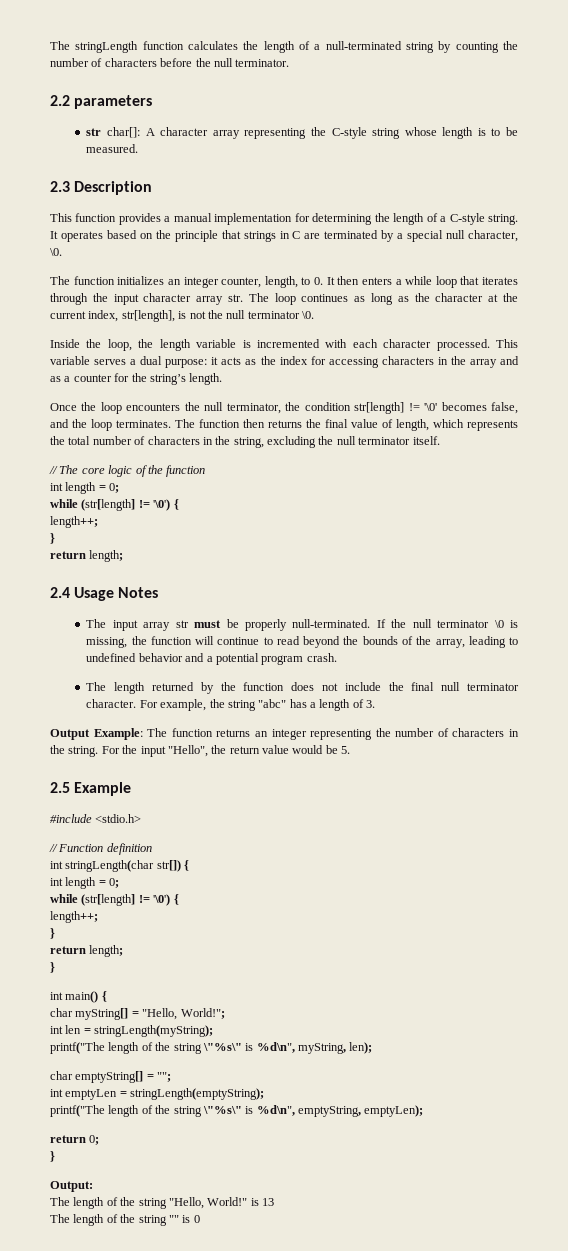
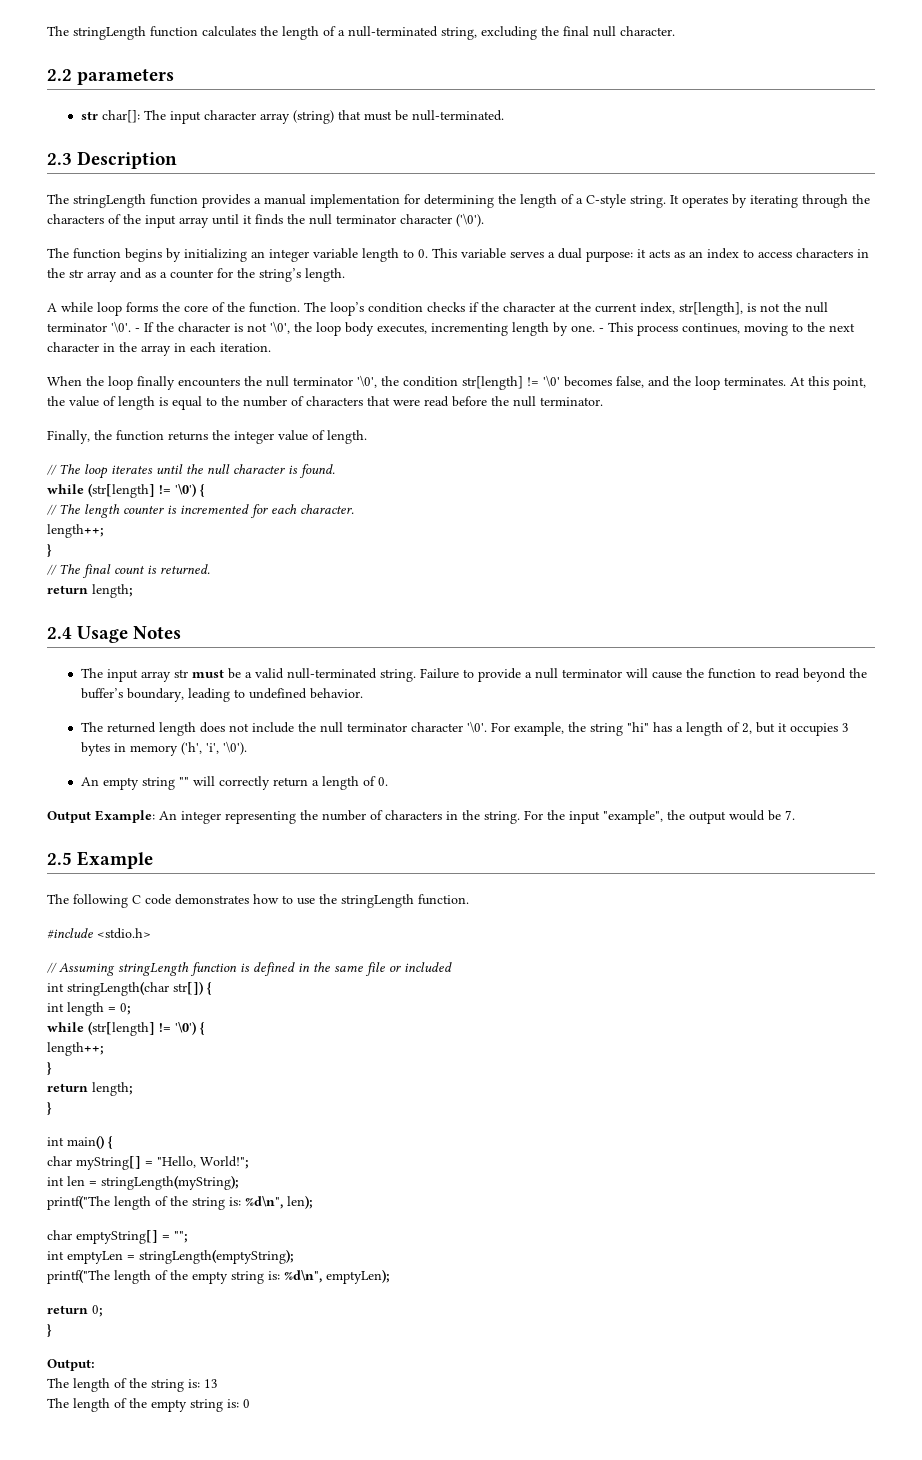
[405,41,518,53] [50,58,290,67] [50,95,153,109] [86,127,519,139] [86,144,139,153] string by counting the number of characters before the null terminator. // 2.2 parameters // str char[]: A character array representing the C-style string whose length is to be measured. -> [441,26,675,40] [47,69,175,85] [81,110,505,124] string, excluding the final null character. // 2.2 parameters // str char[]: The input character array (string) that must be null-terminated.
[50,213,72,222] This -> [47,194,146,208] The stringLength
[106,230,518,242] [50,248,62,256] [50,276,518,288] [50,293,409,305] based on the principle that strings in C are terminated by a special null character, \0. // The function initializes an integer counter, length, to 0. It then enters a while loop that iterates through the input character array str. The loop continues as long as -> [732,194,870,208] [47,213,484,228] [47,248,869,262] [47,268,345,282] [47,302,479,316] by iterating through the characters of the input array until it finds the null terminator character ('\0'). // The function begins by initializing an integer variable length to 0. This variable serves a dual purpose: it acts as an index to access characters in the str array and as a counter for the string’s length. // A while loop forms the core of the function. The loop’s condition checks if
[302,311,314,319] [50,339,518,351] [50,356,519,368] [50,373,223,385] [50,402,122,414] \0. // Inside the loop, the length variable is incremented with each character processed. This variable serves a dual purpose: it acts as the index for accessing characters in the array and as a counter for the string’s length. // Once the loop -> [111,321,855,336] [47,342,271,356] [47,376,175,390] '\0'. - If the character is not '\0', the loop body executes, incrementing length by one. - This process continues, moving to the next character in the array in each iteration. // When the loop finally
[226,403,281,414] terminator, -> [293,375,377,388] terminator '\0',
[175,419,518,431] [50,436,440,448] [49,465,206,477] [50,482,120,494] [50,499,179,511] [50,516,98,528] [50,533,55,544] The function then returns the final value of length, which represents the total number of characters in the string, excluding the null terminator itself. // // The core logic of the function // int length = 0; // while (str[length] != '\0') { // length++; // } -> [790,376,866,390] [47,396,603,410] [47,430,367,444] [47,464,335,479] [47,483,205,498] [47,504,354,518] [47,524,104,538] [47,544,52,557] [47,564,210,578] At this point, the value of length is equal to the number of characters that were read before the null terminator. // Finally, the function returns the integer value of length. // // The loop iterates until the null character is found. // while (str[length] != '\0') { // // The length counter is incremented for each character. // length++; // } // // The final count is returned.
[245,619,518,631] [86,636,518,648] [86,653,337,665] [86,682,285,694] properly null-terminated. If the null terminator \0 is missing, the function will continue to read beyond the bounds of the array, leading to undefined behavior and a potential program crash. // The length returned by the function -> [245,668,868,682] [81,688,364,702] [81,722,197,736] a valid null-terminated string. Failure to provide a null terminator will cause the function to read beyond the buffer’s boundary, leading to undefined behavior. // The returned length
[411,682,519,691] [86,699,137,708] final null terminator character. -> [320,721,488,733] null terminator character '\0'.
[258,699,287,708] "abc" -> [627,722,650,732] "hi"
[366,700,376,708] [50,728,268,740] 3. // Output Example: The function returns an -> [742,722,850,736] [81,741,248,756] [81,776,389,790] [47,810,177,823] 2, but it occupies 3 bytes in memory ('h', 'i', '\0'). // An empty string "" will correctly return a length of 0. // Output Example: An
[167,745,289,757] "Hello", the return value -> [603,810,726,824] "example", the output
[341,746,351,754] 5. -> [785,810,795,820] 7.
[50,814,142,823] [49,843,152,855] #include <stdio.h> // // Function definition -> [47,894,469,908] [47,928,151,939] [47,962,452,976] The following C code demonstrates how to use the stringLength function. // #include <stdio.h> // // Assuming stringLength function is defined in the same file or included
[202,1042,346,1054] \"%s\" is %d\n", myString, -> [229,1196,283,1209] is: %d\n",
[173,1105,361,1117] string \"%s\" is %d\n", emptyString, -> [192,1270,322,1284] empty string is: %d\n",
[168,1197,259,1209] "Hello, World!" is -> [188,1379,200,1388] is:
[138,1215,191,1226] string "" is -> [151,1399,239,1412] empty string is:

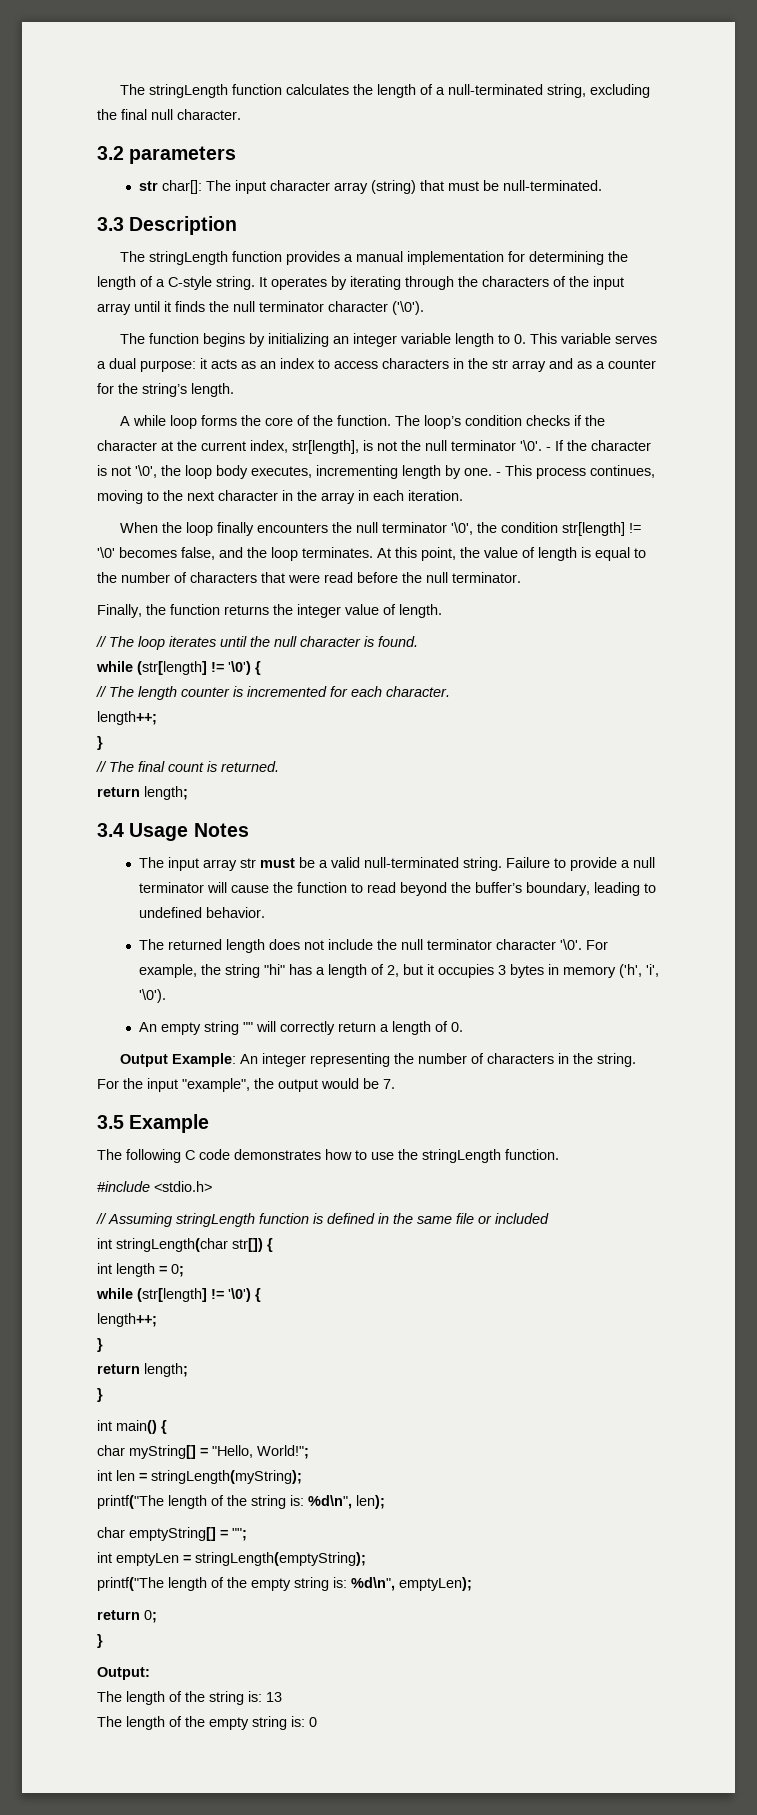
[47,69,72,81] 2.2 -> [97,146,124,160] 3.2
[47,153,72,165] 2.3 -> [97,217,124,231] 3.3
[47,627,72,639] 2.4 -> [97,823,124,837] 3.4
[47,852,72,865] 2.5 -> [97,1115,124,1129] 3.5

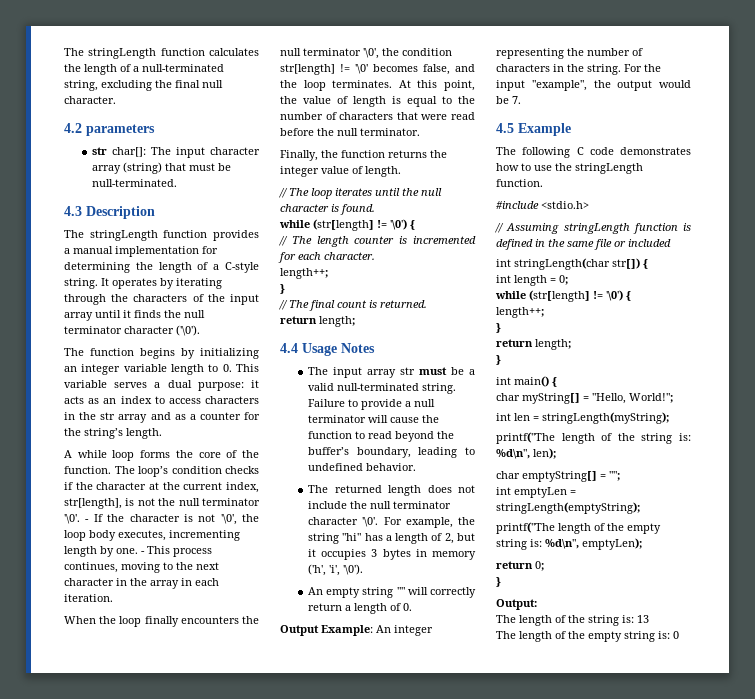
[97,146,124,160] 3.2 -> [64,123,82,133] 4.2
[97,217,124,231] 3.3 -> [64,206,82,216] 4.3
[97,823,124,837] 3.4 -> [280,343,298,353] 4.4
[97,1115,124,1129] 3.5 -> [496,123,514,133] 4.5

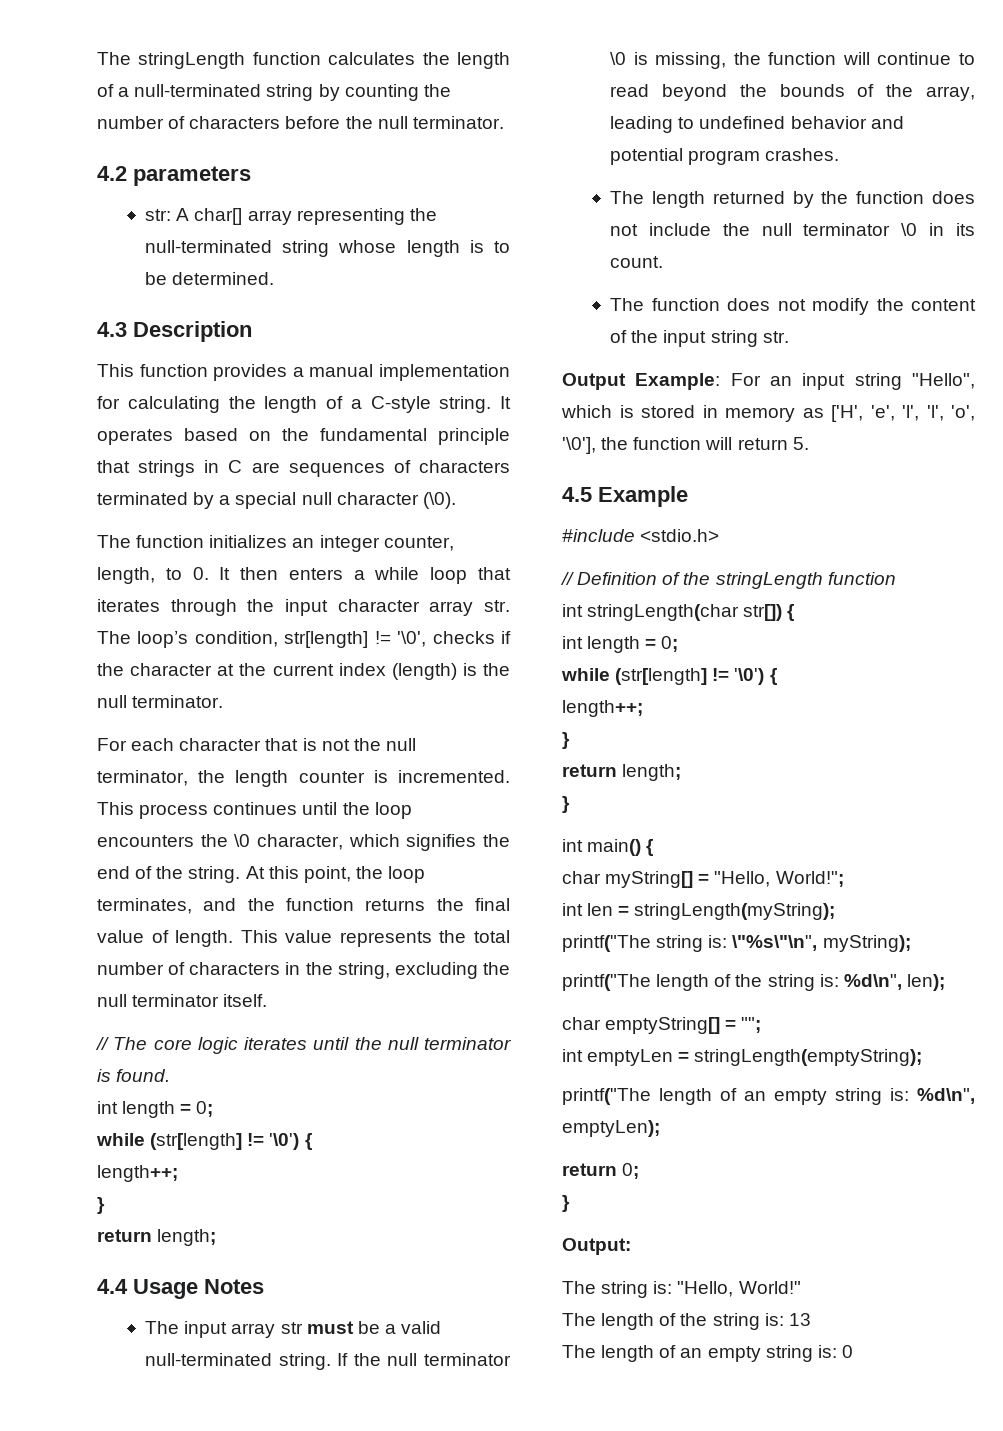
[64,80,223,91] [64,96,116,104] [64,123,155,136] [92,147,260,158] [92,162,232,174] [92,179,178,187] string, excluding the final null character. // 4.2 parameters // str char[]: The input character array (string) that must be null-terminated. -> [266,84,451,101] [97,116,504,129] [97,166,251,186] [145,208,437,225] [145,240,510,257] [145,272,275,285] string by counting the number of characters before the null terminator. // 4.2 parameters // str: A char[] array representing the null-terminated string whose length is to be determined.
[64,230,158,241] The stringLength -> [97,364,134,377] This
[64,262,130,273] determining -> [127,396,220,413] calculating
[160,278,222,289] [64,294,259,305] [64,310,205,321] [64,325,200,336] [64,348,259,359] [64,364,259,375] [64,380,259,391] [64,396,259,404] [64,412,260,423] [64,428,162,439] [64,450,259,461] [64,466,222,477] by iterating through the characters of the input array until it finds the null terminator character ('\0'). // The function begins by initializing an integer variable length to 0. This variable serves a dual purpose: it acts as an index to access characters in the str array and as a counter for the string’s length. // A while loop forms the core of the function. The loop’s condition -> [184,428,510,445] [97,460,510,477] [97,492,456,509] [97,535,454,552] [97,567,511,584] [97,599,511,616] [97,631,427,648] based on the fundamental principle that strings in C are sequences of characters terminated by a special null character (\0). // The function initializes an integer counter, length, to 0. It then enters a while loop that iterates through the input character array str. The loop’s condition, str[length] != '\0',
[226,482,259,493] [64,498,260,509] [64,514,259,525] [64,530,240,541] [64,546,212,557] [64,562,219,573] [64,578,219,589] [64,594,113,602] [64,616,259,627] [280,48,452,59] [280,64,475,75] [280,80,475,91] [280,96,475,107] [280,112,475,120] [280,128,420,136] [280,150,318,161] index, str[length], is not the null terminator '\0'. - If the character is not '\0', the loop body executes, incrementing length by one. - This process continues, moving to the next character in the array in each iteration. // When the loop finally encounters the null terminator '\0', the condition str[length] != '\0' becomes false, and the loop terminates. At this point, the value of length is equal to the number of characters that were read before the null terminator. // Finally, -> [338,663,510,680] [97,695,224,708] [97,738,416,751] [97,770,510,787] [97,802,412,819] [97,834,511,851] [97,866,426,883] [97,898,237,914] index (length) is the null terminator. // For each character that is not the null terminator, the length counter is incremented. This process continues until the loop encounters the \0 character, which signifies the end of the string. At this point, the loop terminates, and
[280,166,319,177] integer -> [474,898,510,911] final
[278,188,332,199] // // The loop -> [240,930,510,947] [97,962,510,979] [97,994,268,1007] [95,1037,238,1054] This value represents the total number of characters in the string, excluding the null terminator itself. // // The core logic
[280,204,329,212] character -> [424,1037,511,1050] terminator
[279,219,415,231] [278,236,476,247] [278,252,375,263] [280,268,328,279] [280,284,285,294] [278,300,427,311] // while (str[length] != '\0') { // // The length counter is incremented for each character. // length++; // } // // The final count is returned. -> [97,1101,214,1118] [96,1133,312,1150] [97,1165,178,1182] [97,1197,105,1214] // int length = 0; // while (str[length] != '\0') { // length++; // }
[308,399,436,410] [308,415,440,423] [308,431,455,442] [308,447,475,458] [308,463,417,471] [308,485,422,496] Failure to provide a null terminator will cause the function to read beyond the buffer’s boundary, leading to undefined behavior. // The returned length -> [337,1353,511,1366] [610,52,975,69] [610,84,975,101] [610,116,904,133] [610,148,840,165] [610,191,925,208] If the null terminator \0 is missing, the function will continue to read beyond the bounds of the array, leading to undefined behavior and potential program crashes. // The length returned by the function
[308,517,475,528] [308,533,475,544] [308,549,476,560] [308,564,364,576] [308,587,476,598] [308,603,413,614] [280,625,433,636] [496,48,643,59] [496,64,661,75] [496,80,691,91] [496,96,521,104] [496,123,571,136] [496,147,691,158] [496,163,643,174] [496,179,543,187] character '\0'. For example, the string "hi" has a length of 2, but it occupies 3 bytes in memory ('h', 'i', '\0'). // An empty string "" will correctly return a length of 0. // Output Example: An integer representing the number of characters in the string. For the input "example", the output would be 7. // 4.5 Example // The following C code demonstrates how to use the stringLength function. -> [901,223,975,236] [610,256,664,268] [610,298,976,315] [610,330,789,347] [562,373,975,390] [561,405,975,422] [562,437,809,454] [562,486,688,507] \0 in its count. // The function does not modify the content of the input string str. // Output Example: For an input string "Hello", which is stored in memory as ['H', 'e', 'l', 'l', 'o', '\0'], the function will return 5. // 4.5 Example
[506,223,691,234] [496,239,671,250] Assuming stringLength function is defined in the same file or included -> [577,572,896,589] Definition of the stringLength function
(669, 418) none -> [562,935,911,952] // printf("The string is: \"%s\"\n", myString);
[607,523,624,531] the -> [744,1091,766,1101] an
(537, 604) none -> [562,1281,801,1298] // The string is: "Hello, World!"
[568,631,585,639] the -> [680,1348,703,1358] an

